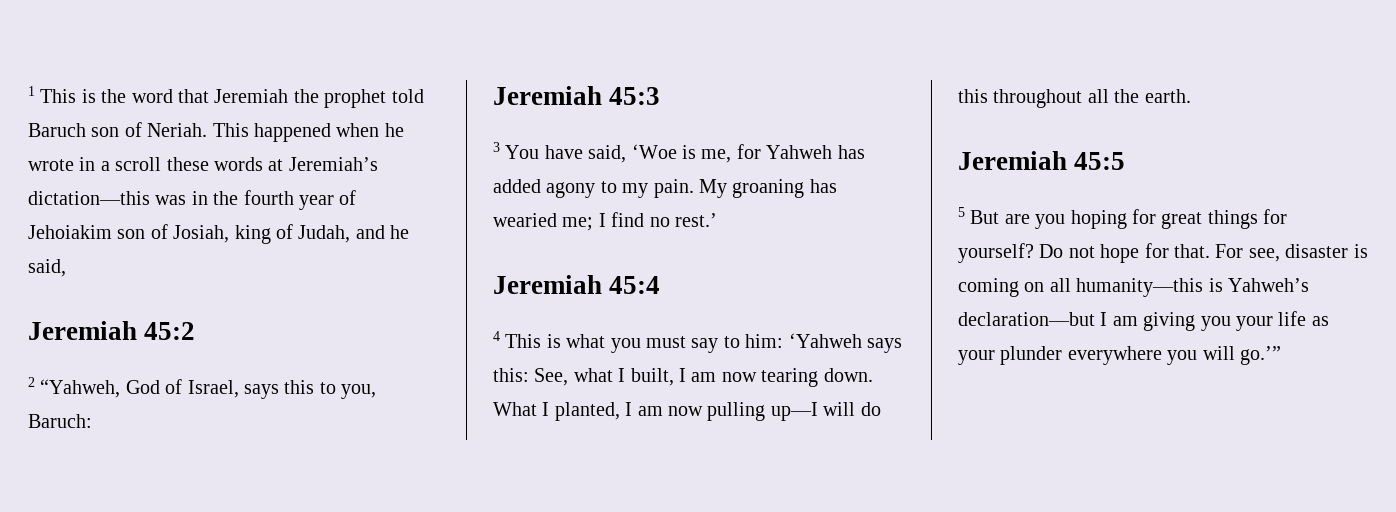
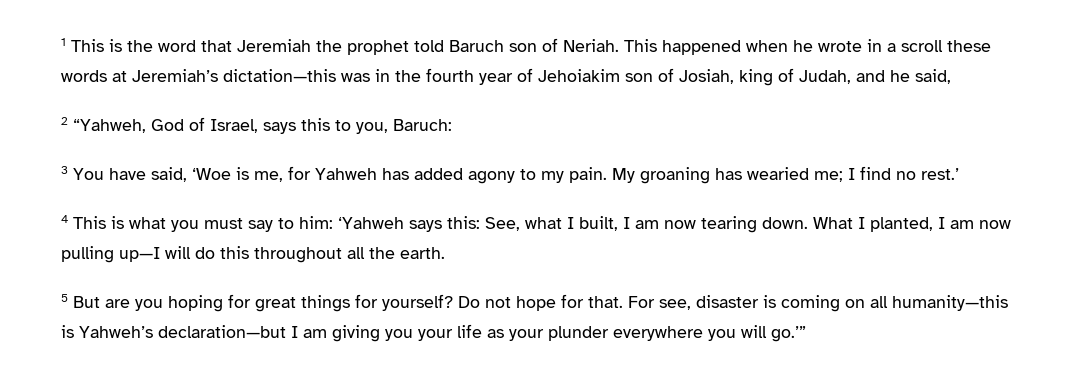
[28,321,196,340] // Jeremiah 45:2 -> (951, 76) none
[493,86,661,105] // Jeremiah 45:3 -> (452, 125) none
[493,275,661,294] // Jeremiah 45:4 -> (959, 174) none
[958,151,1126,170] // Jeremiah 45:5 -> (445, 253) none

